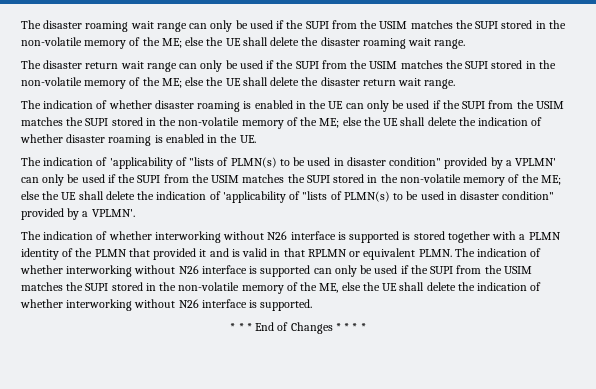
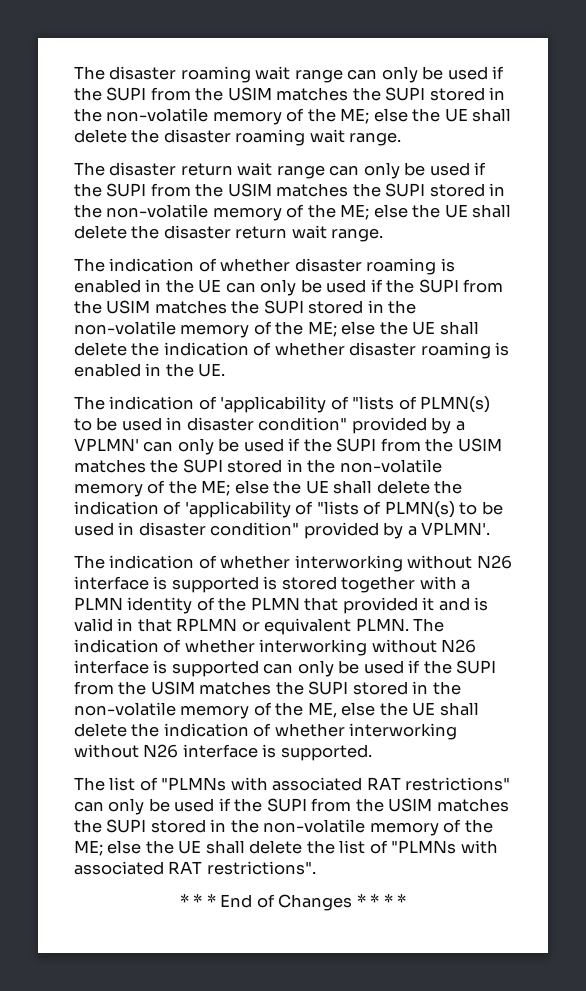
(313, 305) none -> [74,777,511,791] [74,798,509,815] [74,819,493,836] [74,840,498,856] [74,861,316,875] // The list of "PLMNs with associated RAT restrictions" can only be used if the SUPI from the USIM matches the SUPI stored in the non-volatile memory of the ME; else the UE shall delete the list of "PLMNs with associated RAT restrictions".

